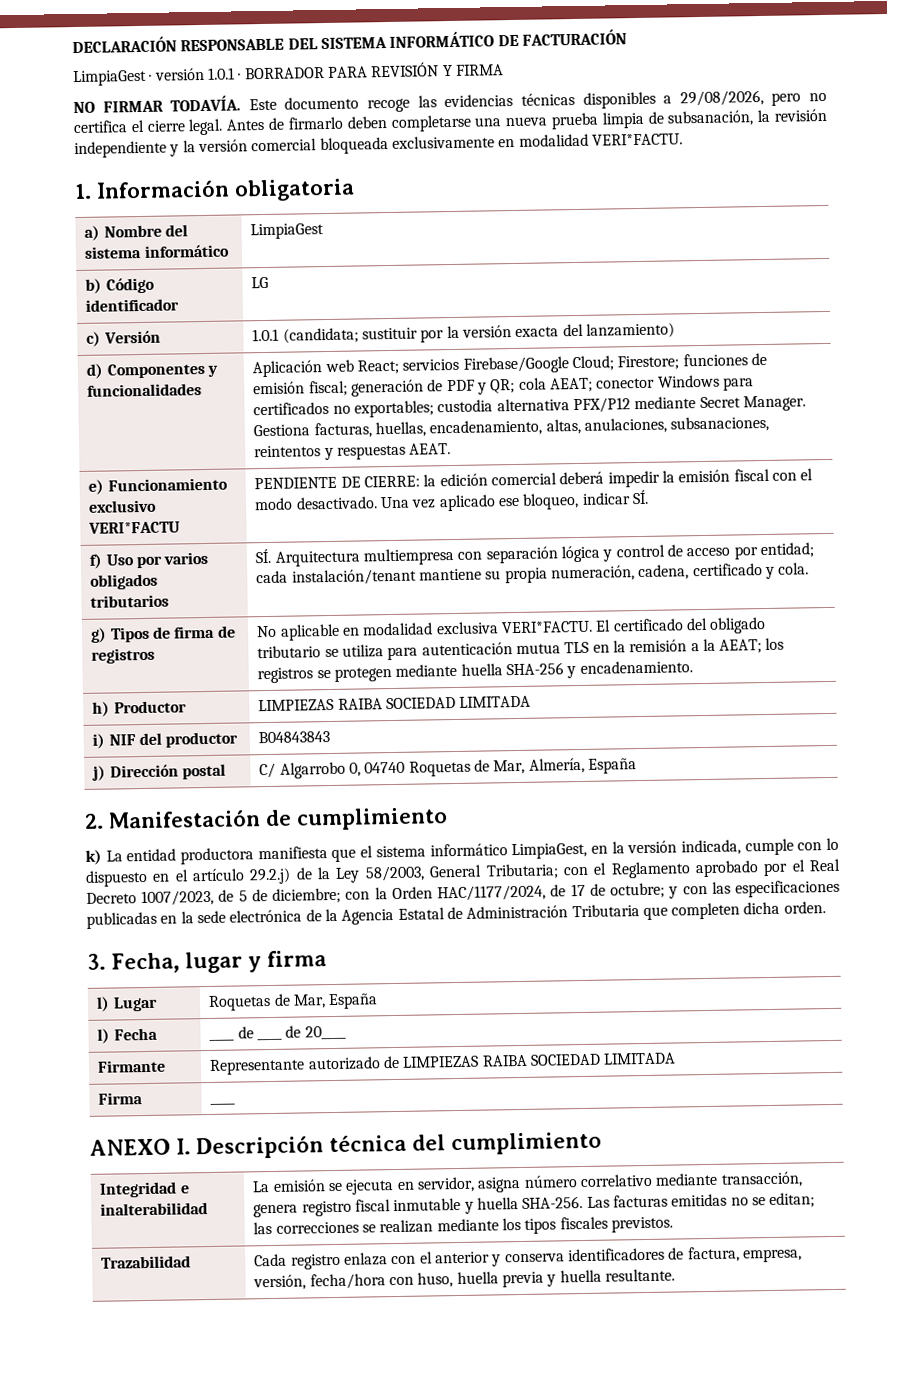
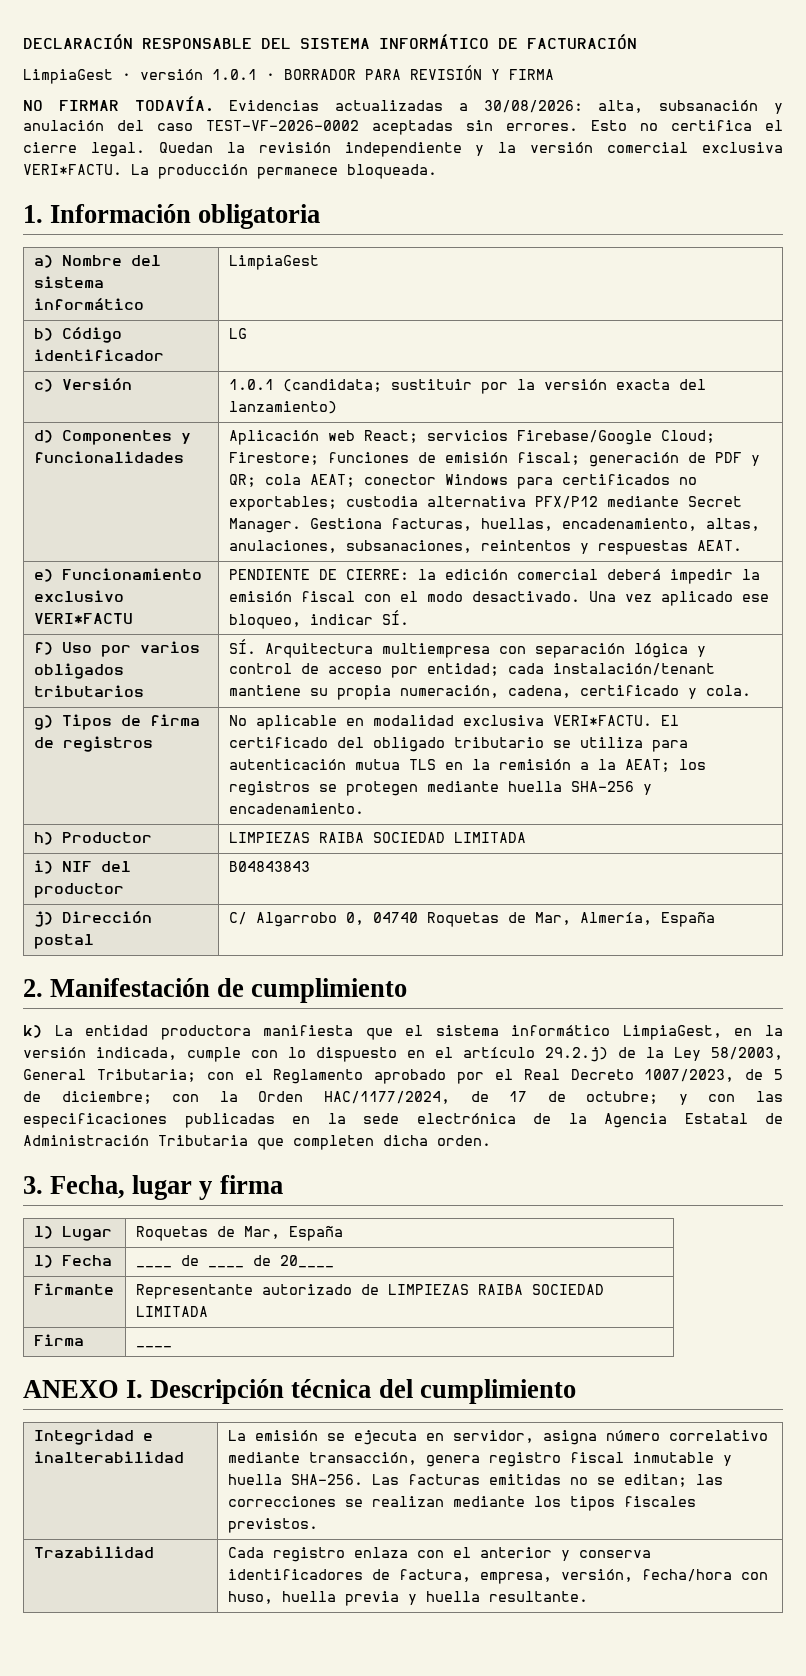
[248,89,802,113] Este documento recoge las evidencias técnicas disponibles a 29/08/2026, pero -> [229,100,784,114] [23,120,627,135] Evidencias actualizadas a 30/08/2026: alta, subsanación y anulación del caso TEST-VF-2026-0002 aceptadas sin errores. Esto
[226,110,755,132] Antes de firmarlo deben completarse una nueva prueba limpia de subsanación, -> [158,142,213,153] Quedan
[319,133,683,155] bloqueada exclusivamente en modalidad VERI*FACTU. -> [701,142,783,153] [23,164,437,179] exclusiva VERI*FACTU. La producción permanece bloqueada.

